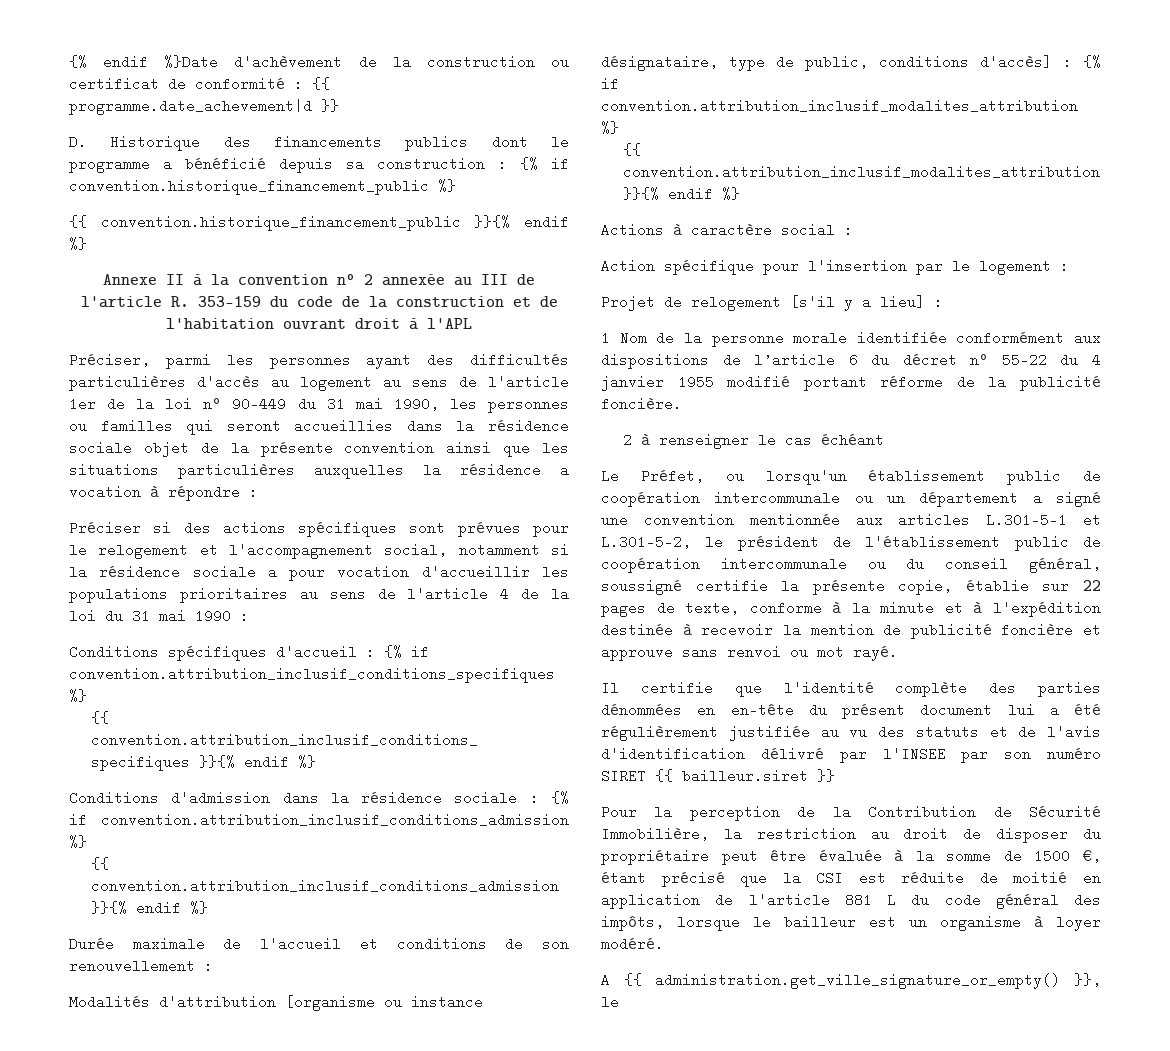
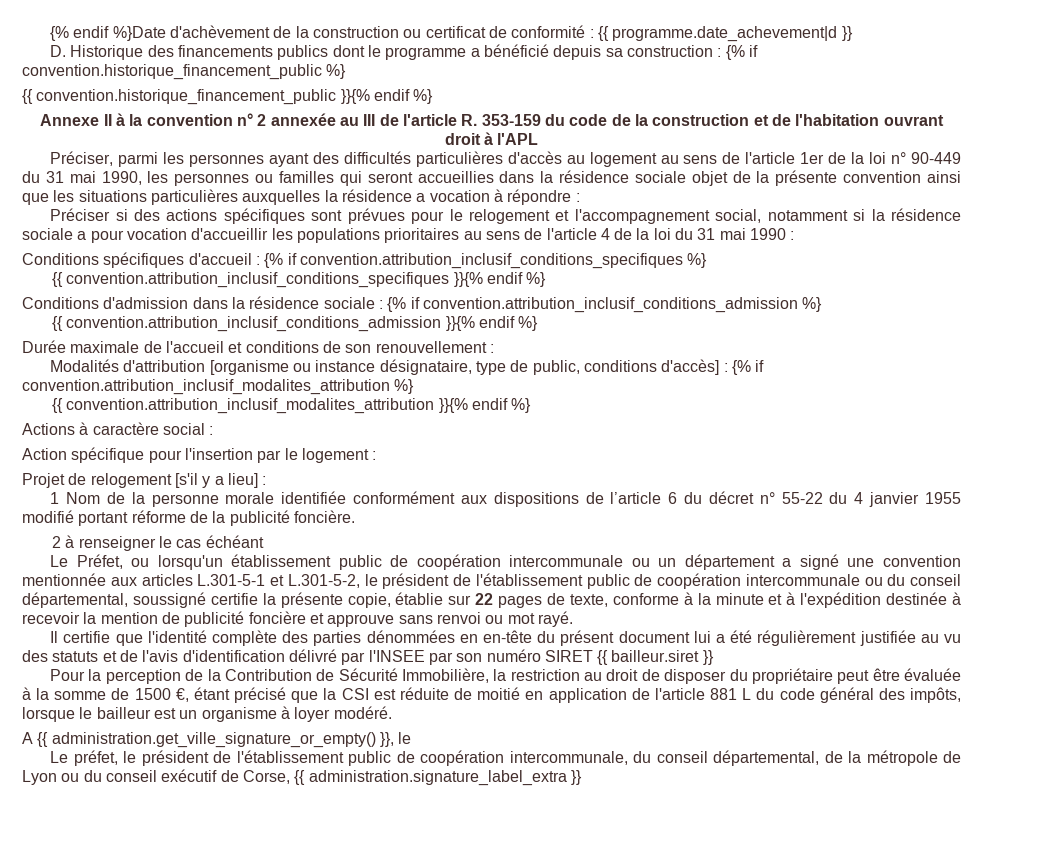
[1029,557,1101,573] général, -> [22,592,128,608] départemental,
(619, 1002) none -> [50,750,961,766] [22,769,582,786] // Le préfet, le président de l'établissement public de coopération intercommunale, du conseil départemental, de la métropole de Lyon ou du conseil exécutif de Corse, {{ administration.signature_label_extra }}

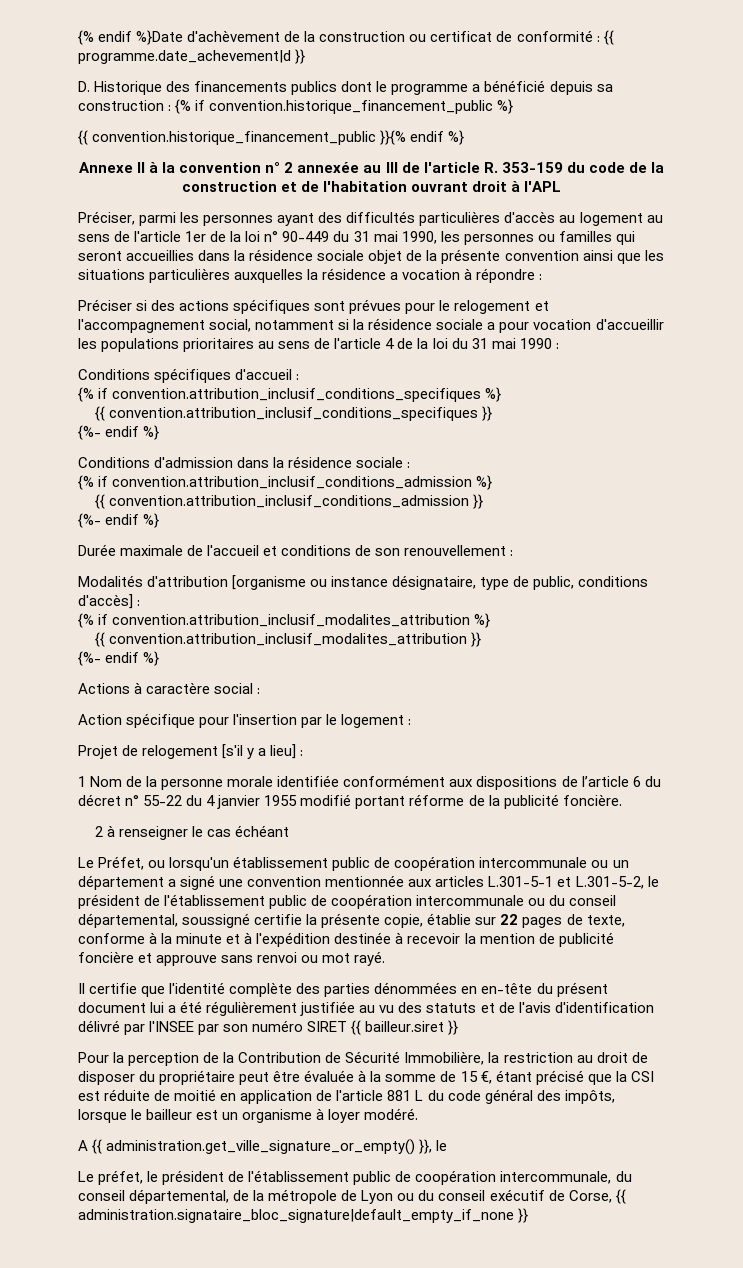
(260, 260) none -> (300, 377) //
[453,272,483,287] }}{% -> [482,406,493,421] [78,425,101,440] }} // {%-
(383, 304) none -> (411, 465) //
[445,316,475,331] }}{% -> [473,494,484,509] [78,513,101,528] }} // {%-
(728, 367) none -> (141, 603) //
[438,398,468,413] }}{% -> [471,632,482,647] [78,651,101,666] }} // {%-
[134,688,171,700] 1500 -> [460,1071,478,1082] 15
[308,770,567,786] administration.signature_label_extra -> [78,1209,514,1223] administration.signataire_bloc_signature|default_empty_if_none

